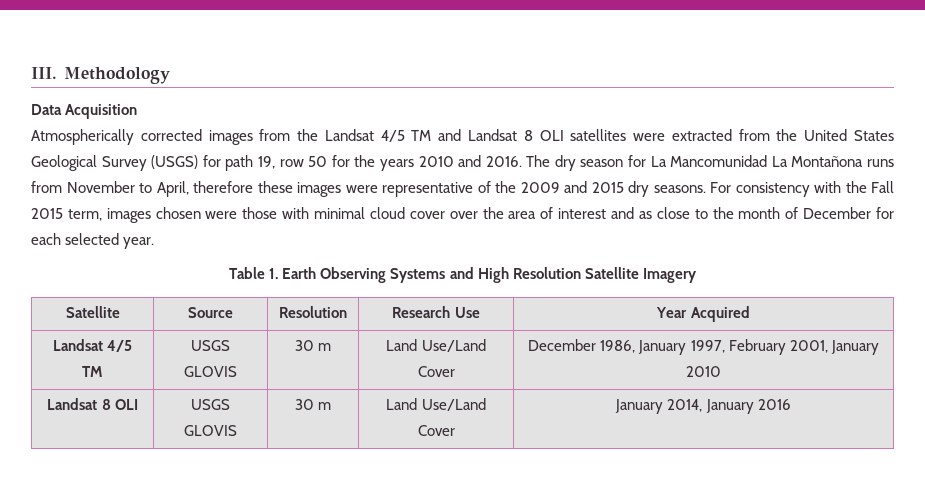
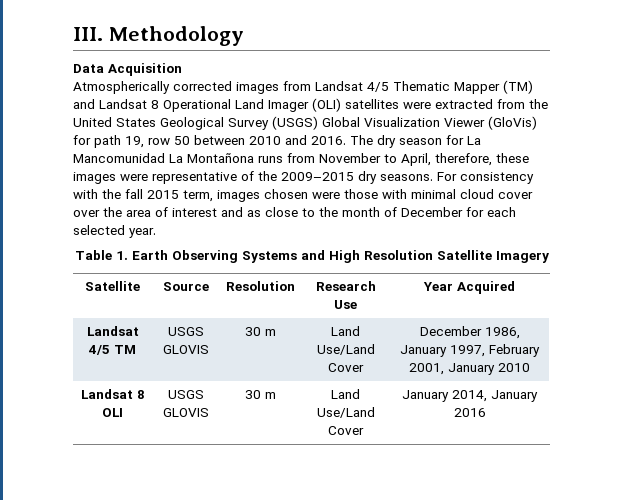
[297,129,564,142] the Landsat 4/5 TM and Landsat 8 OLI -> [315,80,533,94] [73,98,341,112] Landsat 4/5 Thematic Mapper (TM) and Landsat 8 Operational Land Imager (OLI)
(199, 162) none -> [322,116,537,130] Global Visualization Viewer (GloVis)
[331,155,414,171] for the years -> [194,135,245,145] between
[193,181,254,193] therefore -> [435,153,492,166] therefore,
[520,181,624,193] 2009 and 2015 -> [281,172,354,181] 2009–2015
[871,181,895,193] Fall -> [125,189,143,199] fall

